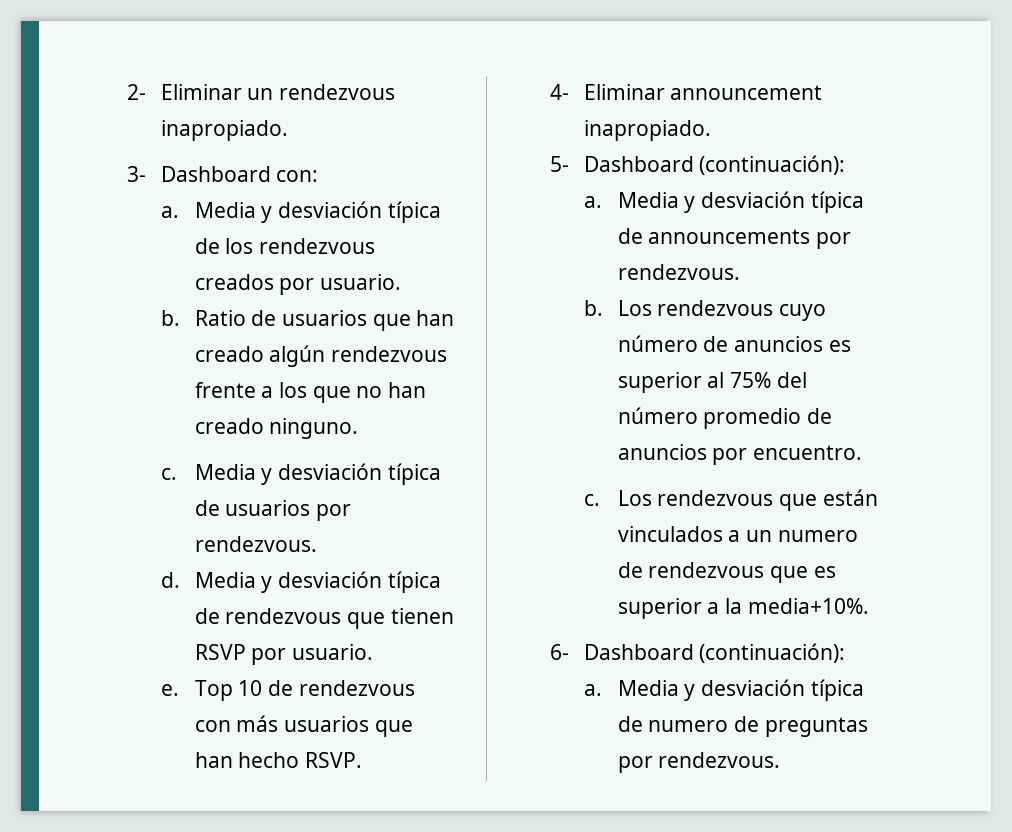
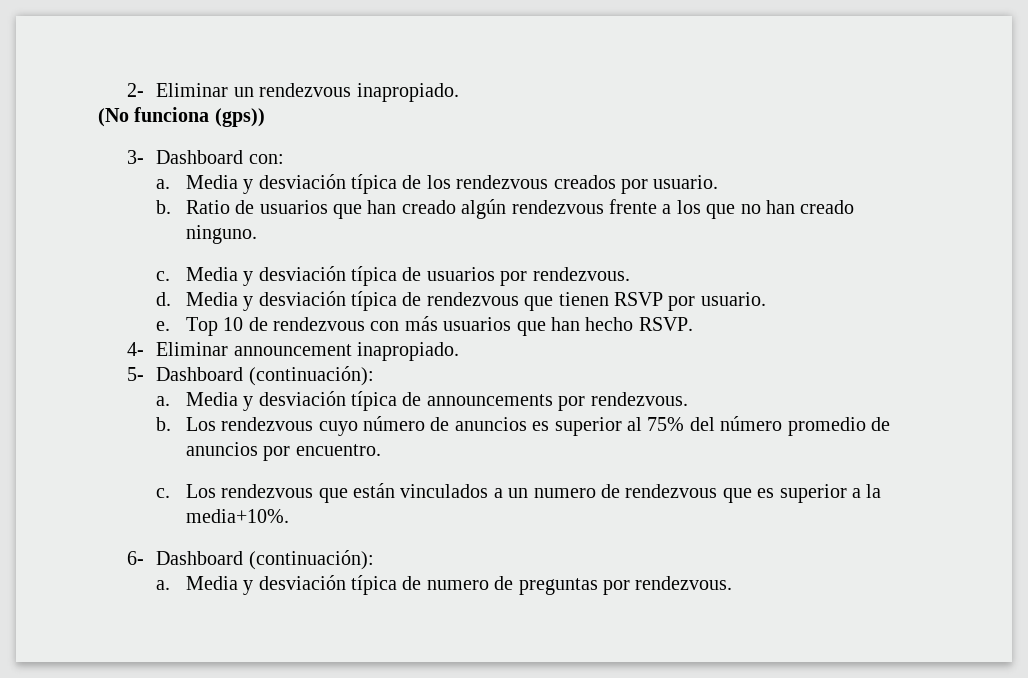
(288, 130) none -> [98,107,265,127] // (No funciona (gps))

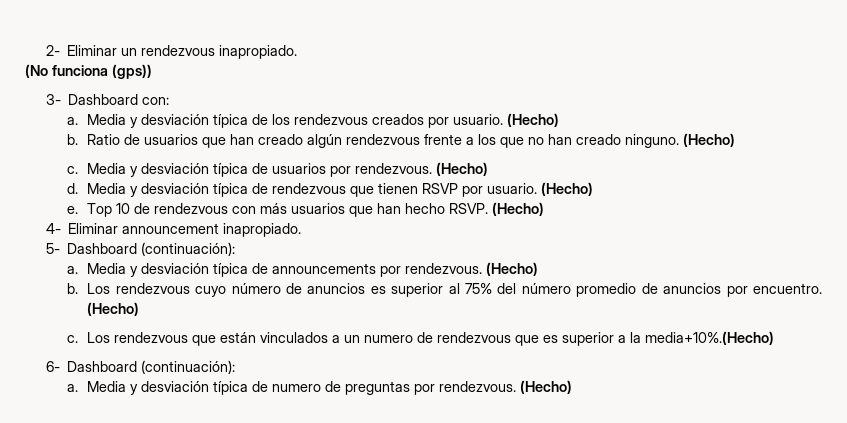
(719, 182) none -> [507,113,560,127] (Hecho)
(257, 234) none -> [683,133,736,147] (Hecho)
(630, 274) none -> [436,162,489,176] (Hecho)
(766, 299) none -> [541,182,594,196] (Hecho)
(693, 324) none -> [492,202,545,216] (Hecho)
(688, 399) none -> [486,262,539,276] (Hecho)
(381, 450) none -> [87,302,140,316] (Hecho)
[185,509,289,523] media+10%. -> [645,331,775,345] media+10%.(Hecho)
(733, 583) none -> [520,380,573,394] (Hecho)

